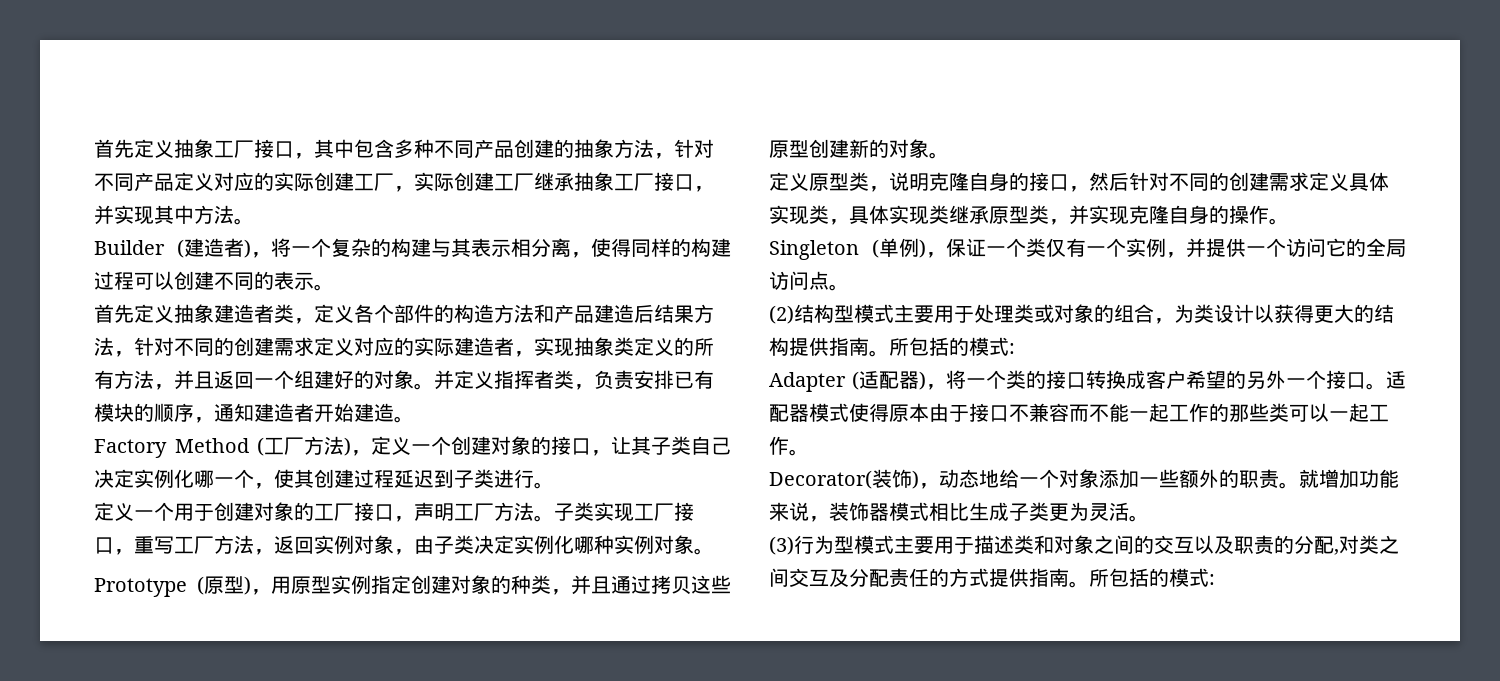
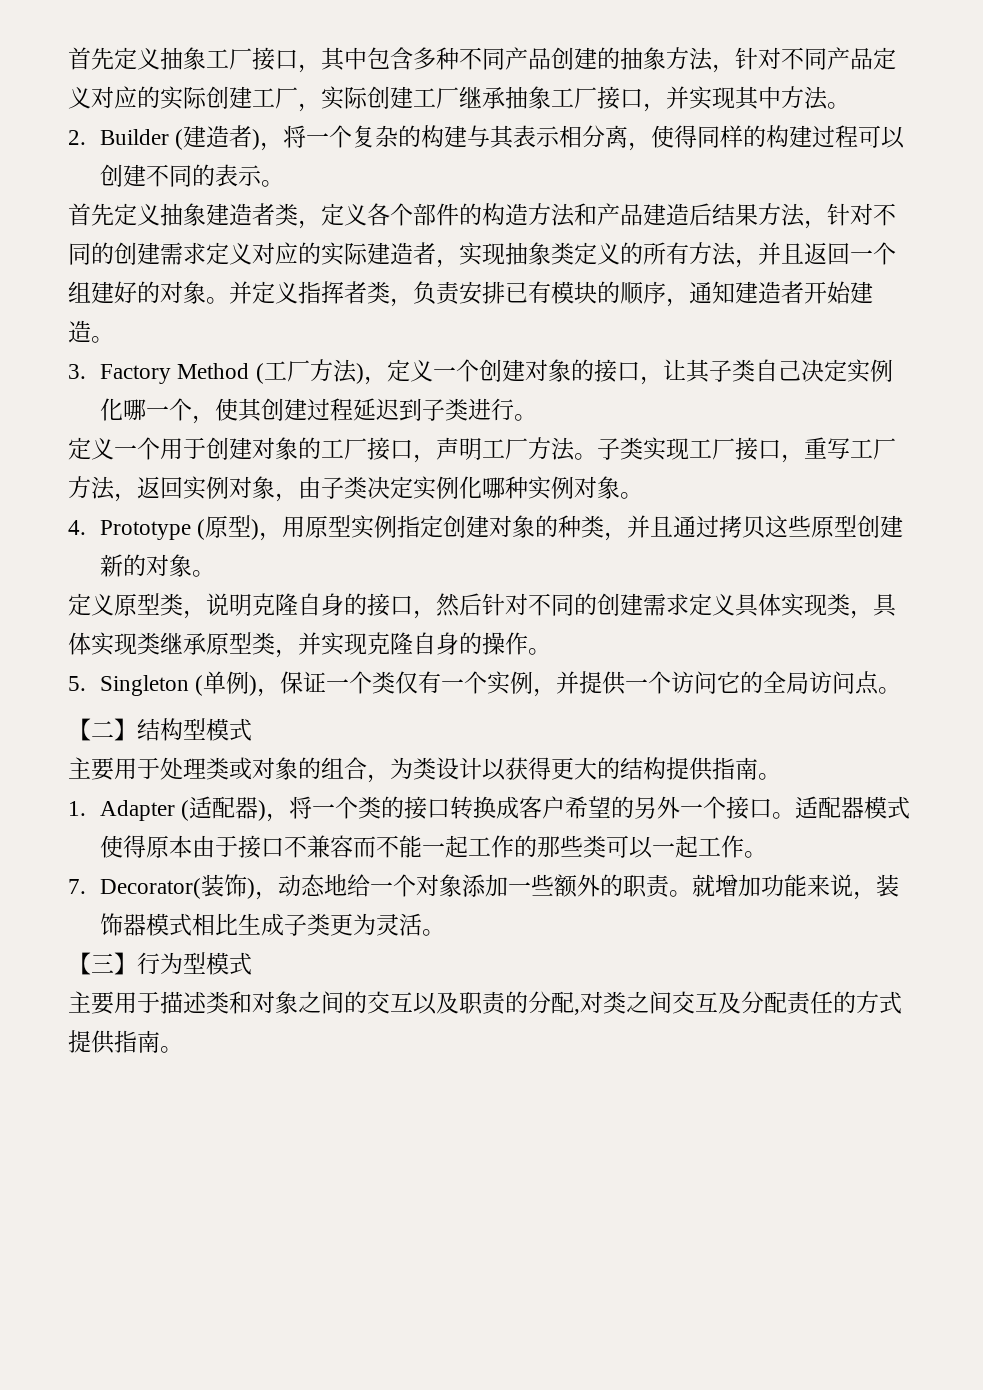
(254, 221) none -> [68,130,86,145] 2.
(414, 419) none -> [68,364,86,379] 3.
(714, 551) none -> [68,520,86,535] 4.
(1289, 221) none -> [68,676,86,691] 5.
[769,305,794,324] (2) -> [68,718,137,741] 【二】
(894, 313) none -> (252, 729) //
[889,337,1015,356] 所包括的模式: // -> [68,801,86,816] // 1.
(809, 452) none -> [68,879,86,894] 7.
[769,536,794,555] (3) -> [68,952,137,975] 【三】
(894, 544) none -> (252, 963) //
[1089,568,1215,587] 所包括的模式: -> (183, 1049) none

